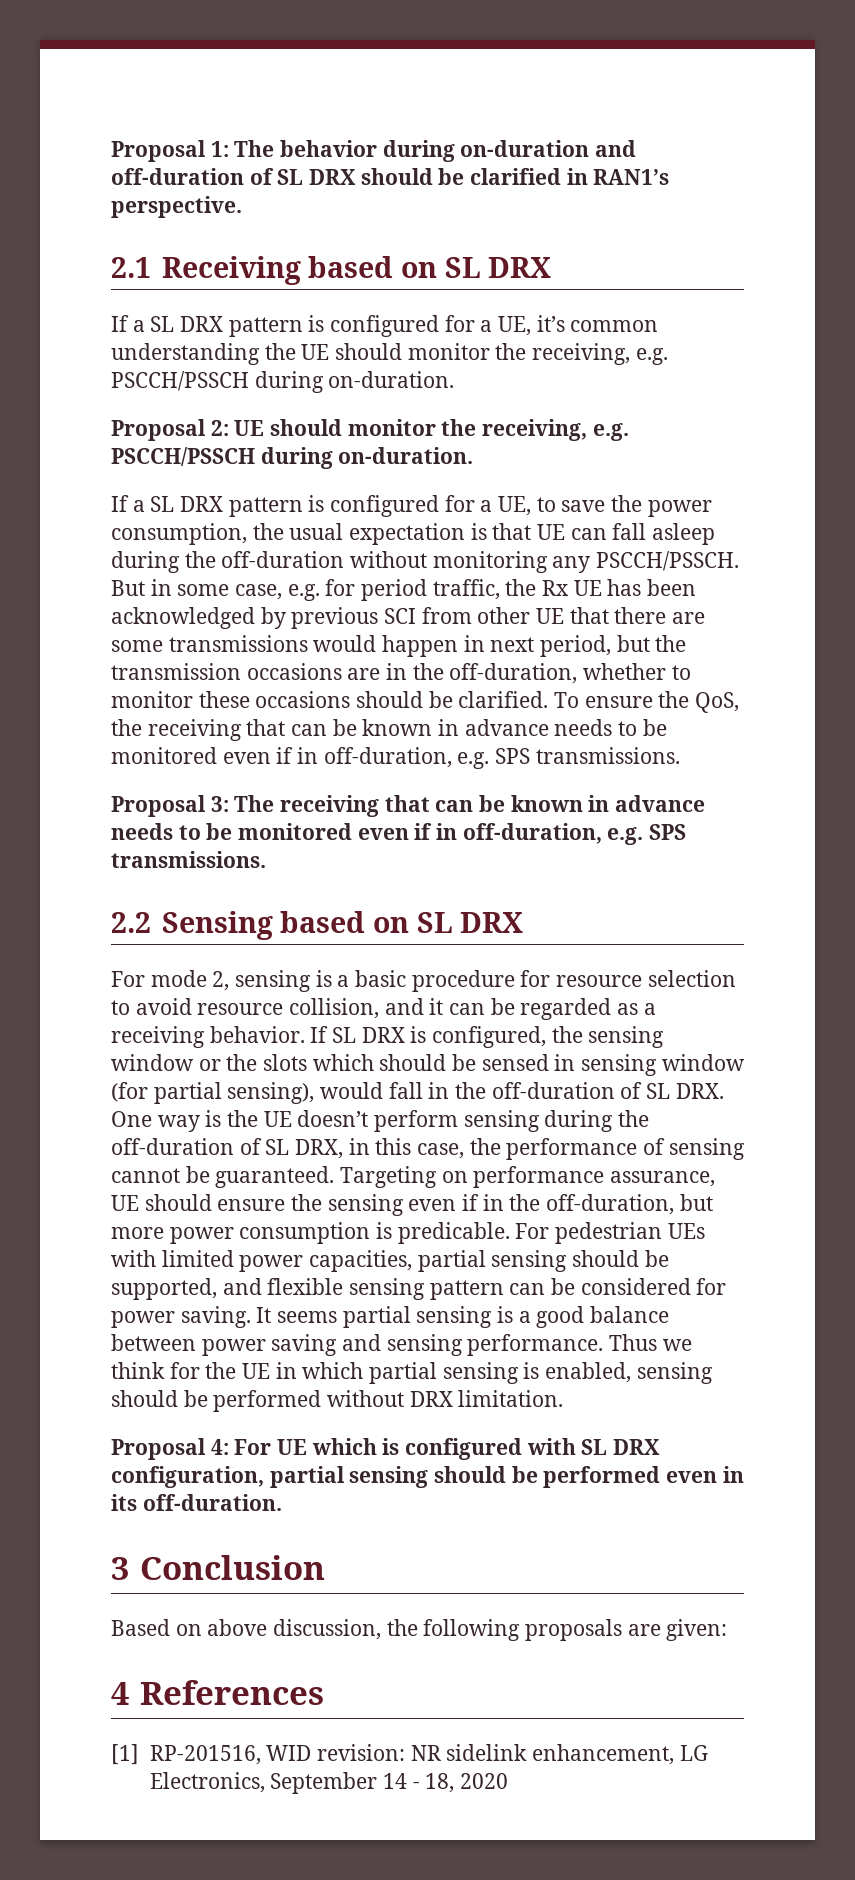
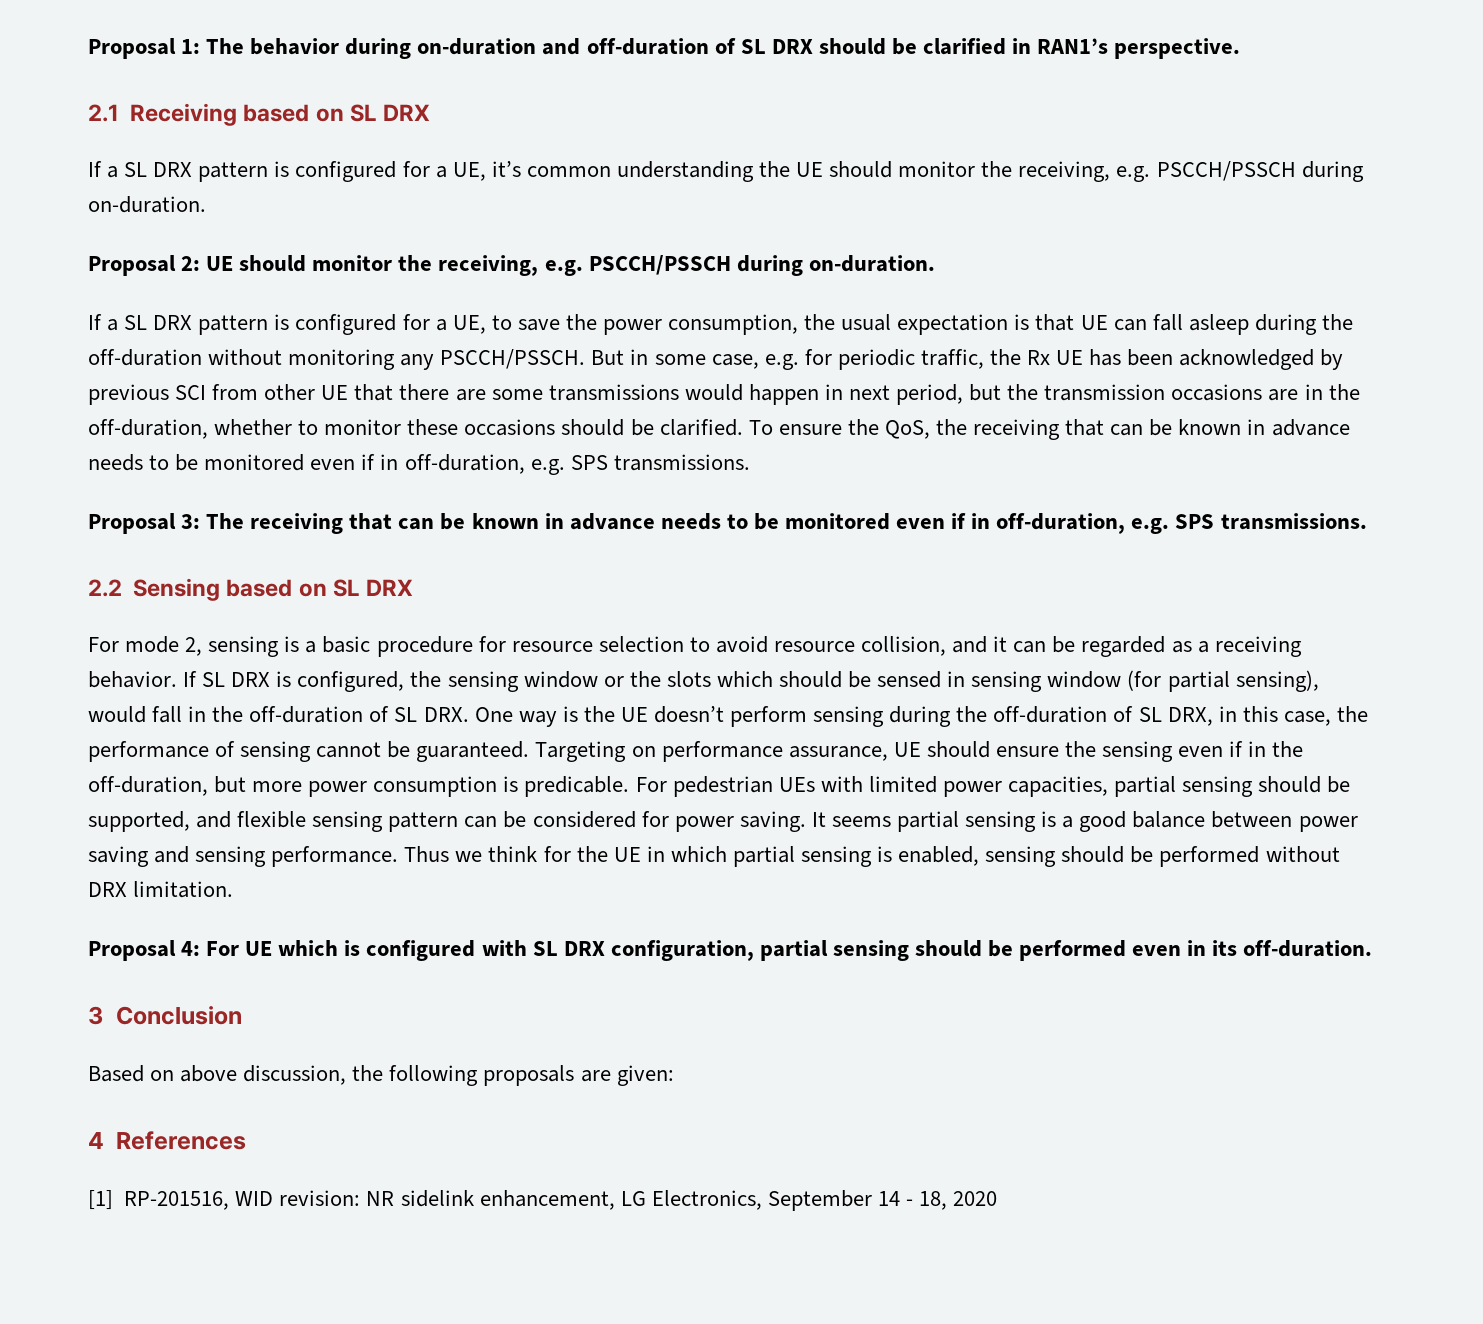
[361,579,428,601] period -> [837,349,915,370] periodic

